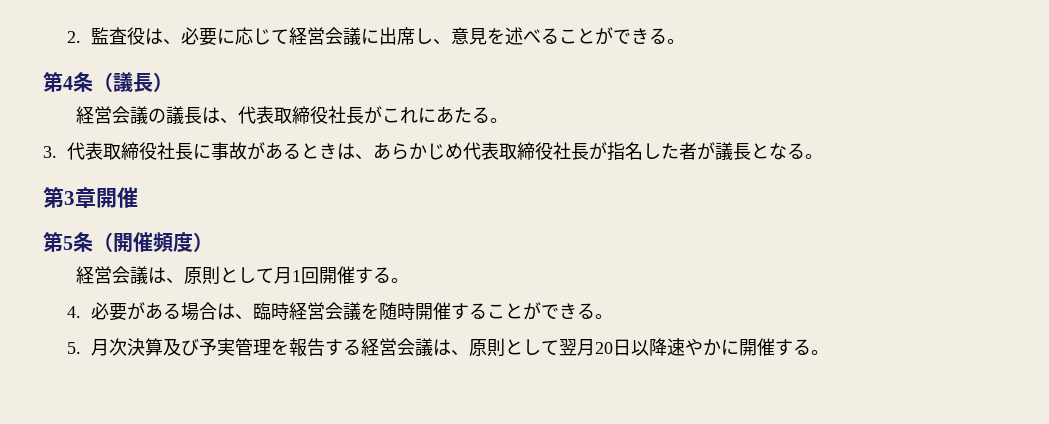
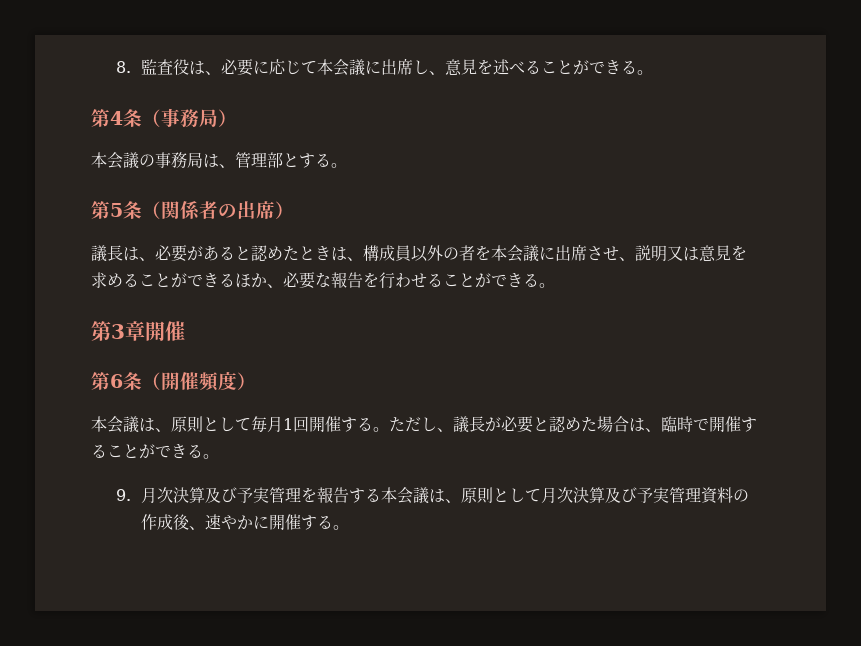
[67,31,82,43] 2. -> [115,61,131,73] 8.
[289,27,326,45] 経営 -> [316,59,333,75] 本
[113,72,173,92] [75,106,508,124] [43,142,788,161] 議長） // 経営会議の議長は、代表取締役社長がこれにあたる。 // 3.代表取締役社長に事故があるときは、あらかじめ代表取締役社長が指名した者が議長とな -> [161,108,237,127] [91,152,347,169] [91,201,294,219] [91,244,747,262] [91,272,523,289] 事務局） // 本会議の事務局は、管理部とする。 // 第5条（関係者の出席） // 議長は、必要があると認めたときは、構成員以外の者を本会議に出席させ、説明又は意見を求めることができるほか、必要な報告を行わせることができ
[63,236,73,250] 5 -> [110,374,123,388] 6
[75,266,274,285] 経営会議は、原則として -> [91,416,267,433] 本会議は、原則として毎
[67,302,416,321] // 4.必要がある場合は、臨時経営会議を随時 -> [389,416,709,433] ただし、議長が必要と認めた場合は、臨時で
[67,342,82,354] 5. -> [115,489,131,501] 9.
[361,338,668,357] 経営会議は、原則として翌月20日以降 -> [380,487,749,504] [140,514,205,530] 本会議は、原則として月次決算及び予実管理資料の作成後、

